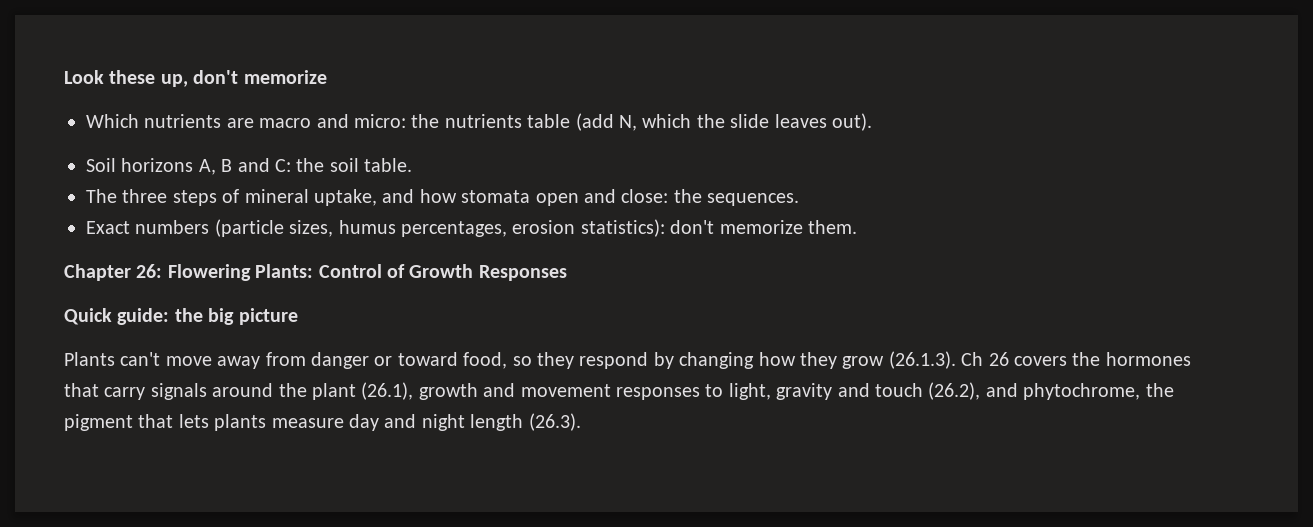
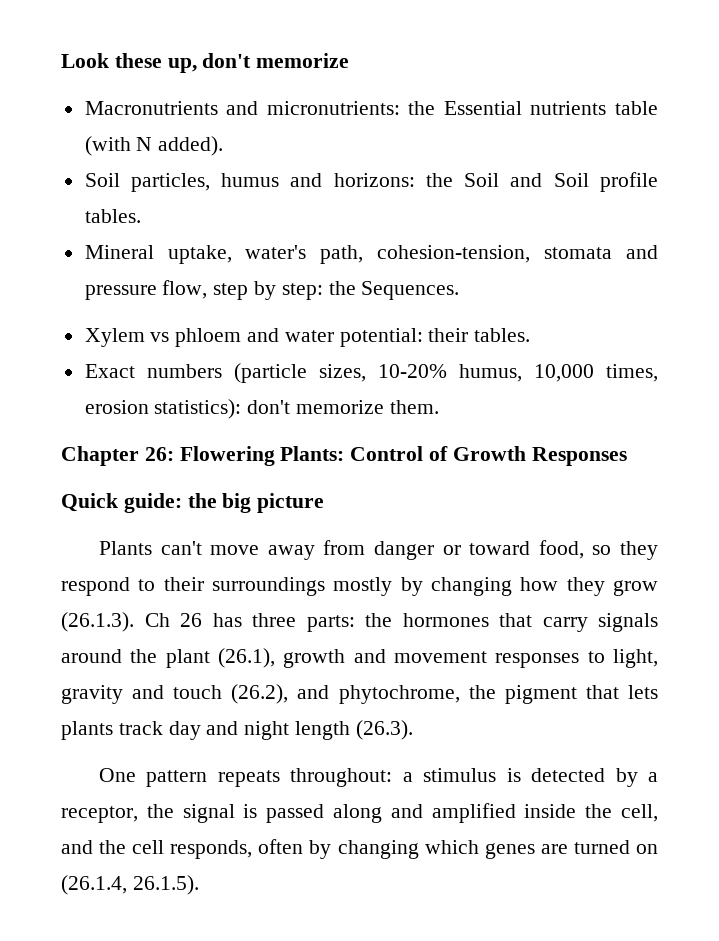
[86,113,872,131] [86,158,413,175] [86,189,800,206] Which nutrients are macro and micro: the nutrients table (add N, which the slide leaves out). // Soil horizons A, B and C: the soil table. // The three steps of mineral uptake, and how stomata open and close: the sequences. -> [84,101,658,115] [84,136,224,156] [84,172,659,192] [84,209,141,223] [84,245,658,264] [84,280,460,300] [84,328,531,347] Macronutrients and micronutrients: the Essential nutrients table (with N added). // Soil particles, humus and horizons: the Soil and Soil profile tables. // Mineral uptake, water's path, cohesion-tension, stomata and pressure flow, step by step: the Sequences. // Xylem vs phloem and water potential: their tables.
[338,220,507,237] humus percentages, -> [377,364,658,382] 10-20% humus, 10,000 times,
(649, 360) none -> [138,577,393,596] to their surroundings mostly
[1013,356,1067,366] covers -> [212,613,355,632] has three parts:
[271,418,344,428] measure -> [118,721,163,735] track
(581, 422) none -> [99,768,658,787] [61,803,658,823] [61,839,658,859] [61,875,199,895] // One pattern repeats throughout: a stimulus is detected by a receptor, the signal is passed along and amplified inside the cell, and the cell responds, often by changing which genes are turned on (26.1.4, 26.1.5).

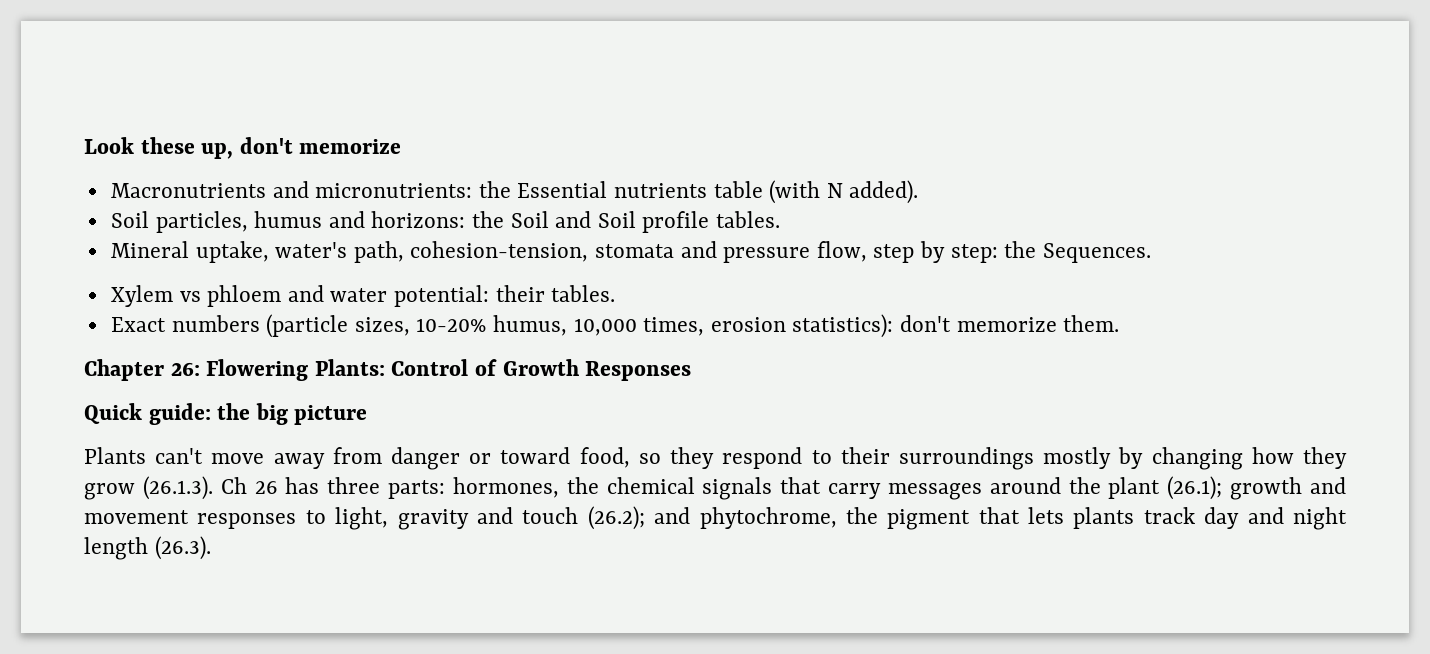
[365,613,489,627] the hormones -> [452,477,773,500] hormones, the chemical signals
[598,613,658,632] signals -> [887,483,982,500] messages
[218,648,275,668] (26.1), -> [1167,476,1223,500] (26.1);
[231,684,289,704] (26.2), -> [587,506,645,530] (26.2);
[99,768,658,787] [61,803,658,823] [61,839,658,859] [61,875,199,895] // One pattern repeats throughout: a stimulus is detected by a receptor, the signal is passed along and amplified inside the cell, and the cell responds, often by changing which genes are turned on (26.1.4, 26.1.5). -> (211, 548) none

